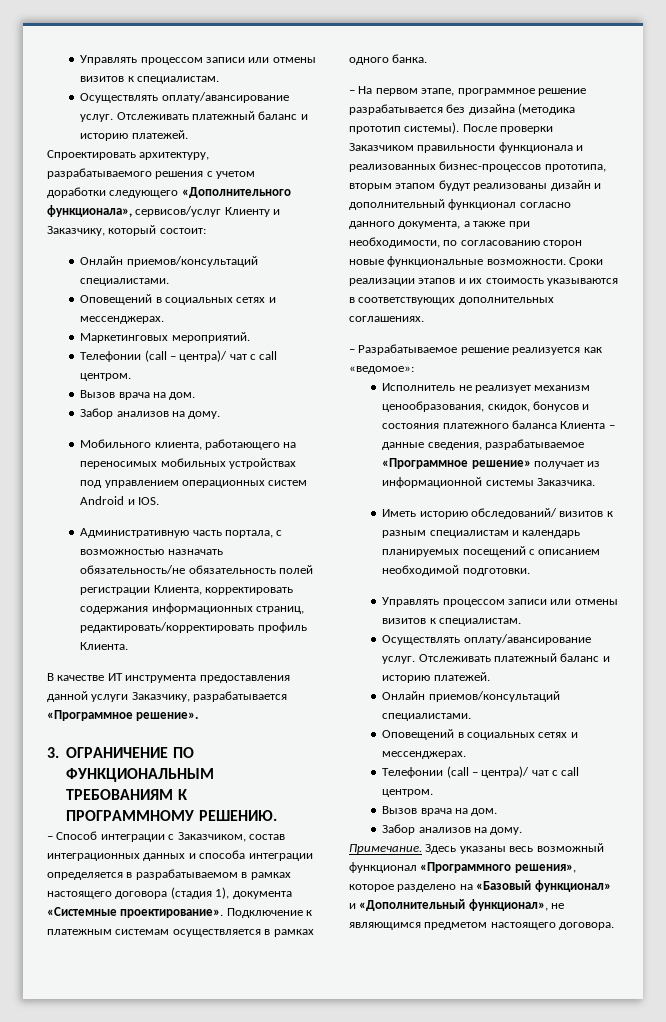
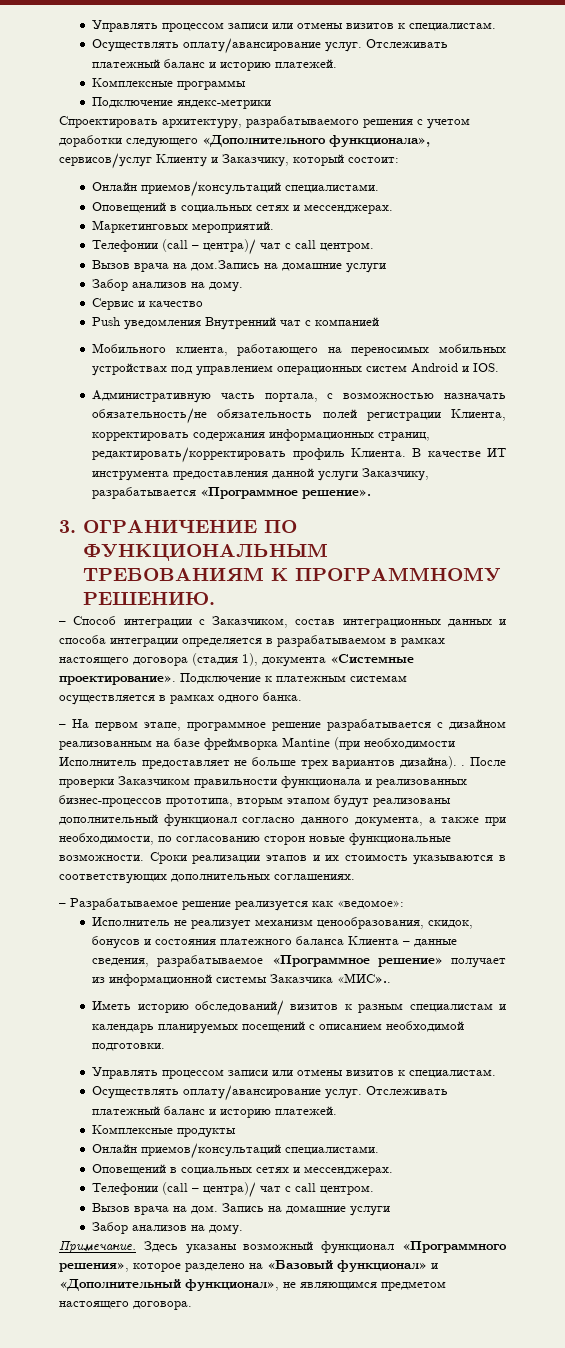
(188, 134) none -> [92,78,247,90] [92,97,272,109] // Комплексные программы // Подключение яндекс-метрики
[169,392,196,400] [80,408,221,419] дом. // Забор анализов на дому. -> [191,260,387,273] [92,279,244,292] [92,298,204,310] [92,317,380,330] дом.Запись на домашние услуги // Забор анализов на дому. // Сервис и качество // Push уведомления Внутренний чат с компанией
(129, 646) // -> (406, 452) none
[446,103,576,115] [349,122,460,134] без дизайна (методика прототип системы). -> [437,719,506,730] [59,737,455,750] [59,756,466,769] с дизайном реализованным на базе фреймворка Mantine (при необходимости Исполнитель предоставляет не больше трех вариантов дизайна). .
[550,180,601,191] дизайн и -> (451, 802) none
[536,478,595,486] Заказчика. -> [270,973,392,984] Заказчика «МИС»..
(490, 676) none -> [92,1125,237,1138] // Комплексные продукты
(498, 812) none -> [222,1203,391,1216] Запись на домашние услуги
[509,846,534,852] весь -> (237, 1249) none

